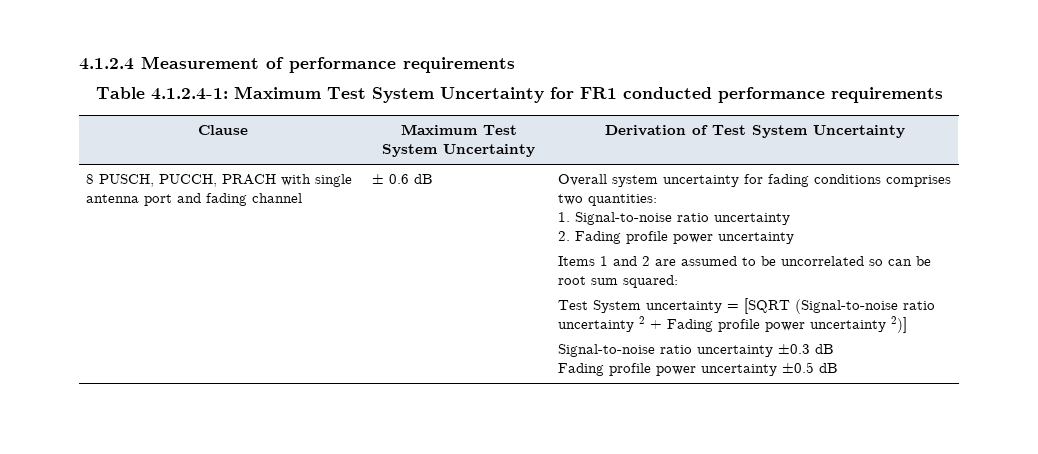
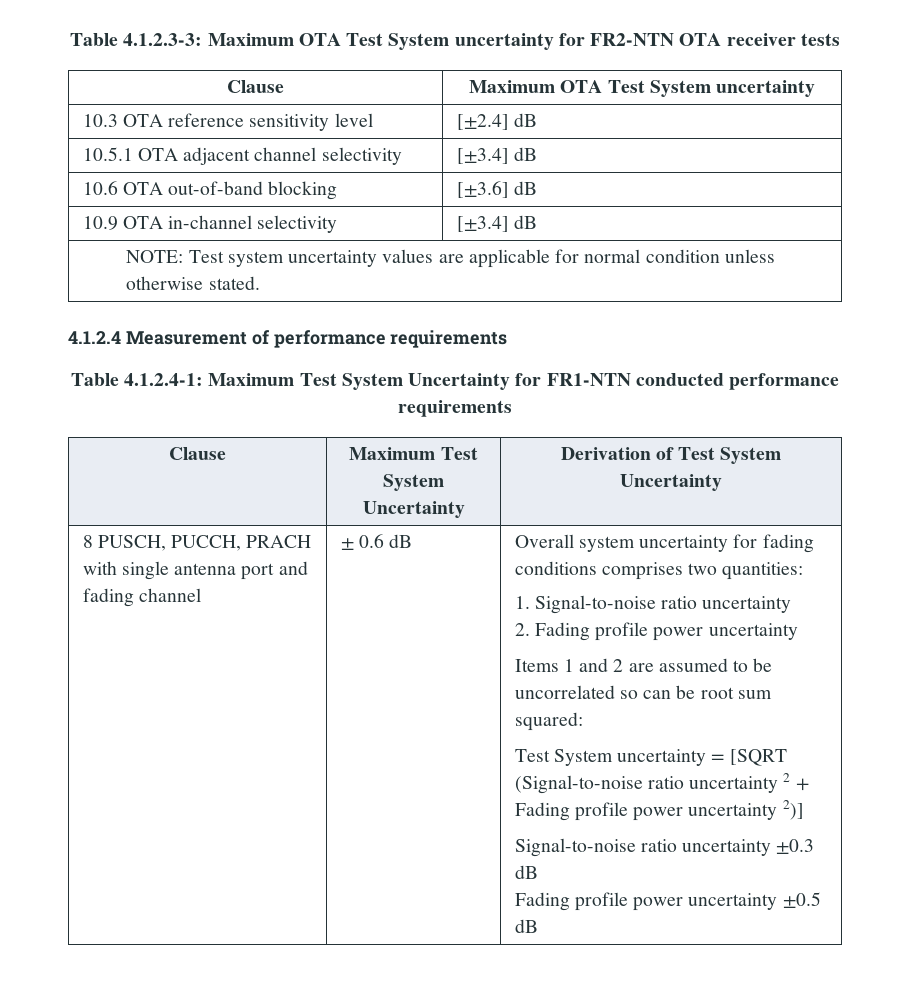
(79, 64) none -> [70,33,840,50] [227,80,284,93] [468,80,816,97] [82,113,373,131] [456,113,537,130] [82,147,402,165] [456,147,537,164] [82,181,338,200] [456,181,537,198] [82,215,338,233] [456,215,537,232] [126,249,775,268] [126,276,260,290] Table 4.1.2.3-3: Maximum OTA Test System uncertainty for FR2-NTN OTA receiver tests // Clause | Maximum OTA Test System uncertainty // 10.3 OTA reference sensitivity level | [±2.4] dB // 10.5.1 OTA adjacent channel selectivity | [±3.4] dB // 10.6 OTA out-of-band blocking | [±3.6] dB // 10.9 OTA in-channel selectivity | [±3.4] dB // NOTE: Test system uncertainty values are applicable for normal condition unless otherwise stated. //
[579,87,617,99] FR1 -> [546,373,631,386] FR1-NTN

